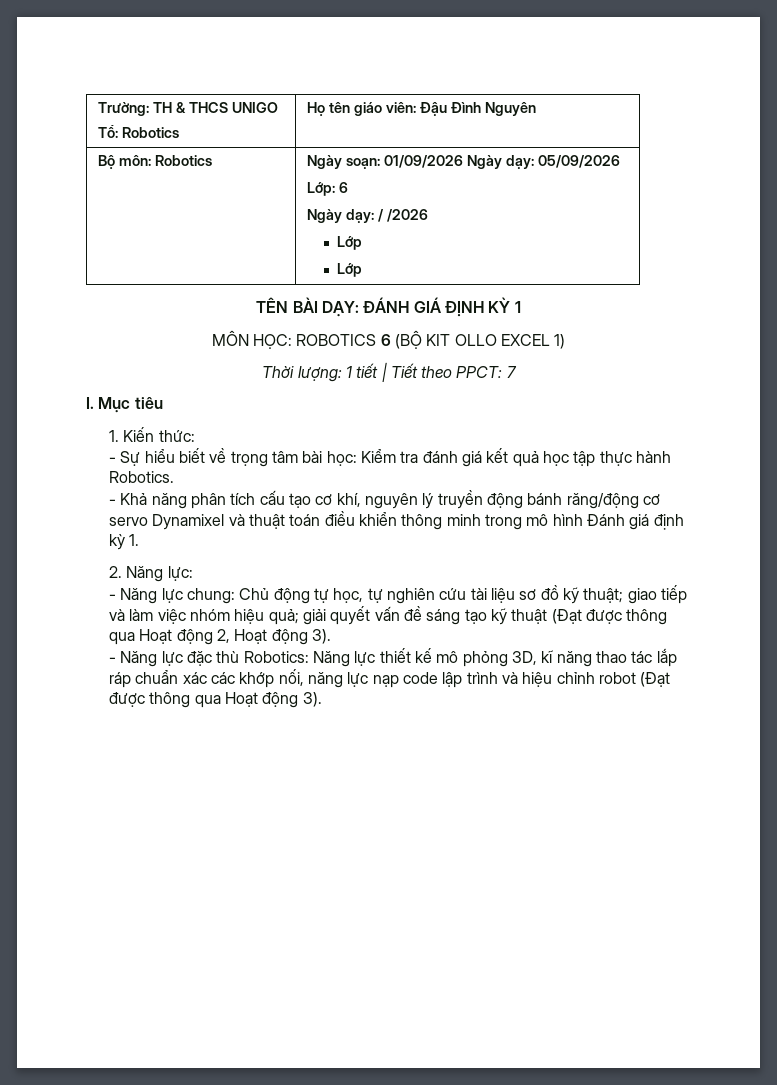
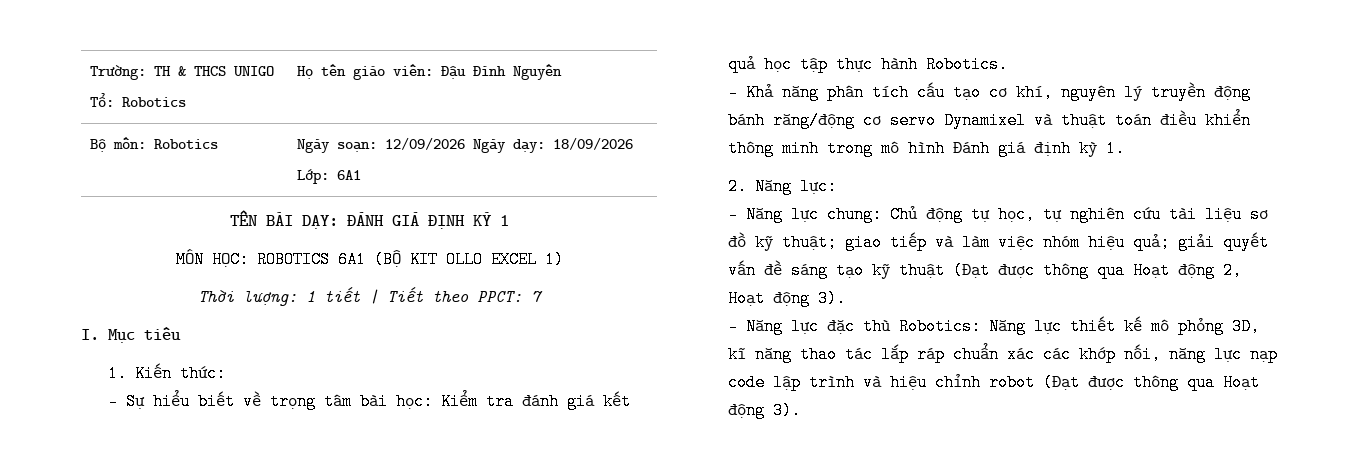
[384,155,621,170] 01/09/2026 Ngày dạy: 05/09/2026 -> [385,137,634,153] 12/09/2026 Ngày dạy: 18/09/2026
[339,182,349,193] [307,209,429,224] [337,236,363,250] [337,263,363,277] 6 // Ngày dạy: / /2026 // Lớp // Lớp -> [337,170,362,180] 6A1
[380,334,391,346] 6 -> [337,251,366,268] 6A1

